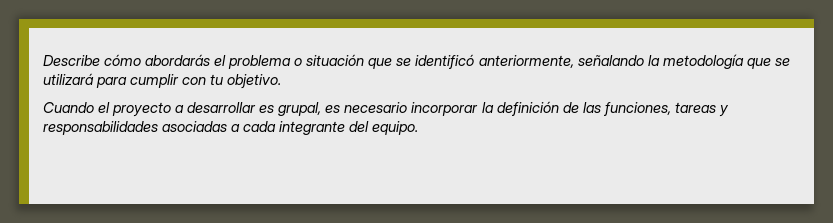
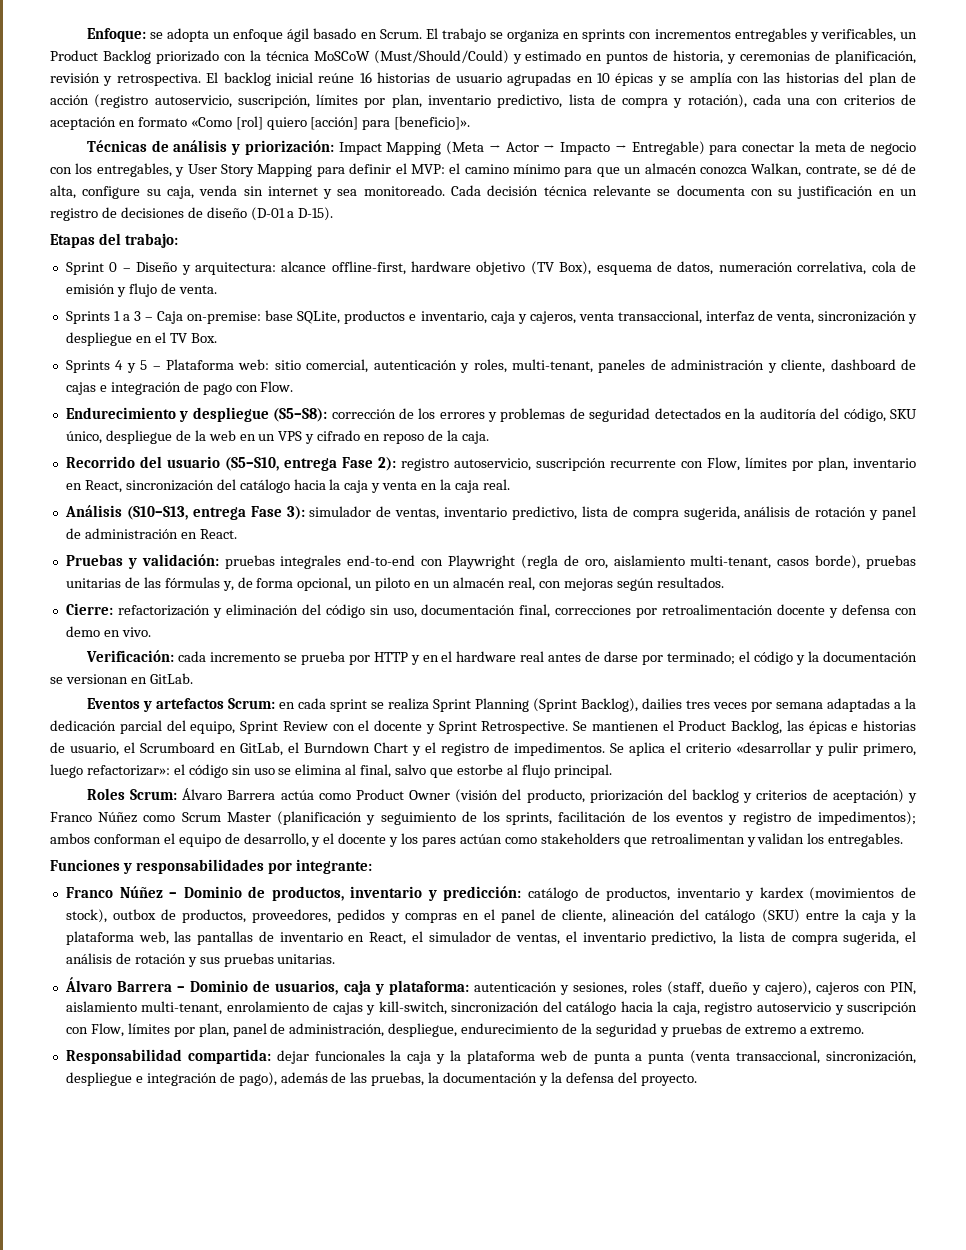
[43,54,790,69] [43,73,282,89] [43,101,729,117] [43,121,419,135] Describe cómo abordarás el problema o situación que se identificó anteriormente, señalando la metodología que se utilizará para cumplir con tu objetivo. // Cuando el proyecto a desarrollar es grupal, es necesario incorporar la definición de las funciones, tareas y responsabilidades asociadas a cada integrante del equipo. -> [86,28,917,42] [50,50,917,64] [50,72,917,86] [50,94,917,108] [50,116,471,130] [86,140,916,155] [50,163,917,177] [50,185,917,199] [50,207,334,221] [50,233,178,248] [65,261,916,275] [65,283,217,297] [65,310,917,324] [65,332,217,346] [65,359,916,373] [65,381,294,395] [65,407,917,422] [65,430,489,444] [65,456,916,471] [65,479,510,493] [64,505,916,520] [65,528,237,539] [65,554,916,569] [65,577,724,591] [65,603,917,618] [65,626,151,637] [85,650,918,665] [50,673,193,684] [86,698,916,712] [50,720,916,734] [50,742,916,756] [50,764,612,778] [86,788,918,803] [50,811,916,825] [50,833,904,847] [50,859,372,874] [65,886,916,901] [65,909,916,923] [65,931,917,945] [65,953,336,967] [64,977,917,995] [65,1001,917,1015] [65,1023,865,1037] [65,1049,916,1064] [65,1072,697,1086] Enfoque: se adopta un enfoque ágil basado en Scrum. El trabajo se organiza en sprints con incrementos entregables y verificables, un Product Backlog priorizado con la técnica MoSCoW (Must/Should/Could) y estimado en puntos de historia, y ceremonias de planificación, revisión y retrospectiva. El backlog inicial reúne 16 historias de usuario agrupadas en 10 épicas y se amplía con las historias del plan de acción (registro autoservicio, suscripción, límites por plan, inventario predictivo, lista de compra y rotación), cada una con criterios de aceptación en formato «Como [rol] quiero [acción] para [beneficio]». // Técnicas de análisis y priorización: Impact Mapping (Meta → Actor → Impacto → Entregable) para conectar la meta de negocio con los entregables, y User Story Mapping para definir el MVP: el camino mínimo para que un almacén conozca Walkan, contrate, se dé de alta, configure su caja, venda sin internet y sea monitoreado. Cada decisión técnica relevante se documenta con su justificación en un registro de decisiones de diseño (D-01 a D-15). // Etapas del trabajo: // Sprint 0 – Diseño y arquitectura: alcance offline-first, hardware objetivo (TV Box), esquema de datos, numeración correlativa, cola de emisión y flujo de venta. // Sprints 1 a 3 – Caja on-premise: base SQLite, productos e inventario, caja y cajeros, venta transaccional, interfaz de venta, sincronización y despliegue en el TV Box. // Sprints 4 y 5 – Plataforma web: sitio comercial, autenticación y roles, multi-tenant, paneles de administración y cliente, dashboard de cajas e integración de pago con Flow. // Endurecimiento y despliegue (S5–S8): corrección de los errores y problemas de seguridad detectados en la auditoría del código, SKU único, despliegue de la web en un VPS y cifrado en reposo de la caja. // Recorrido del usuario (S5–S10, entrega Fase 2): registro autoservicio, suscripción recurrente con Flow, límites por plan, inventario en React, sincronización del catálogo hacia la caja y venta en la caja real. // Análisis (S10–S13, entrega Fase 3): simulador de ventas, inventario predictivo, lista de compra sugerida, análisis de rotación y panel de administración en React. // Pruebas y validación: pruebas integrales end-to-end con Playwright (regla de oro, aislamiento multi-tenant, casos borde), pruebas unitarias de las fórmulas y, de forma opcional, un piloto en un almacén real, con mejoras según resultados. // Cierre: refactorización y eliminación del código sin uso, documentación final, correcciones por retroalimentación docente y defensa con demo en vivo. // Verificación: cada incremento se prueba por HTTP y en el hardware real antes de darse por terminado; el código y la documentación se versionan en GitLab. // Eventos y artefactos Scrum: en cada sprint se realiza Sprint Planning (Sprint Backlog), dailies tres veces por semana adaptadas a la dedicación parcial del equipo, Sprint Review con el docente y Sprint Retrospective. Se mantienen el Product Backlog, las épicas e historias de usuario, el Scrumboard en GitLab, el Burndown Chart y el registro de impedimentos. Se aplica el criterio «desarrollar y pulir primero, luego refactorizar»: el código sin uso se elimina al final, salvo que estorbe al flujo principal. // Roles Scrum: Álvaro Barrera actúa como Product Owner (visión del producto, priorización del backlog y criterios de aceptación) y Franco Núñez como Scrum Master (planificación y seguimiento de los sprints, facilitación de los eventos y registro de impedimentos); ambos conforman el equipo de desarrollo, y el docente y los pares actúan como stakeholders que retroalimentan y validan los entregables. // Funciones y responsabilidades por integrante: // Franco Núñez – Dominio de productos, inventario y predicción: catálogo de productos, inventario y kardex (movimientos de stock), outbox de productos, proveedores, pedidos y compras en el panel de cliente, alineación del catálogo (SKU) entre la caja y la plataforma web, las pantallas de inventario en React, el simulador de ventas, el inventario predictivo, la lista de compra sugerida, el análisis de rotación y sus pruebas unitarias. // Álvaro Barrera – Dominio de usuarios, caja y plataforma: autenticación y sesiones, roles (staff, dueño y cajero), cajeros con PIN, aislamiento multi-tenant, enrolamiento de cajas y kill-switch, sincronización del catálogo hacia la caja, registro autoservicio y suscripción con Flow, límites por plan, panel de administración, despliegue, endurecimiento de la seguridad y pruebas de extremo a extremo. // Responsabilidad compartida: dejar funcionales la caja y la plataforma web de punta a punta (venta transaccional, sincronización, despliegue e integración de pago), además de las pruebas, la documentación y la defensa del proyecto.

